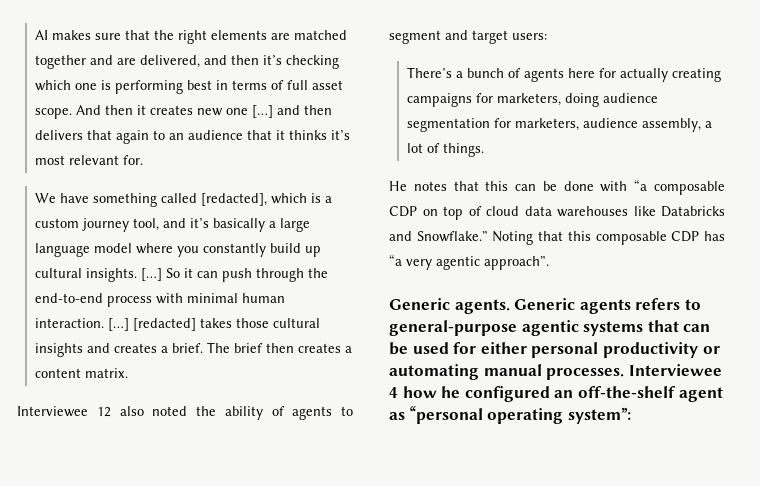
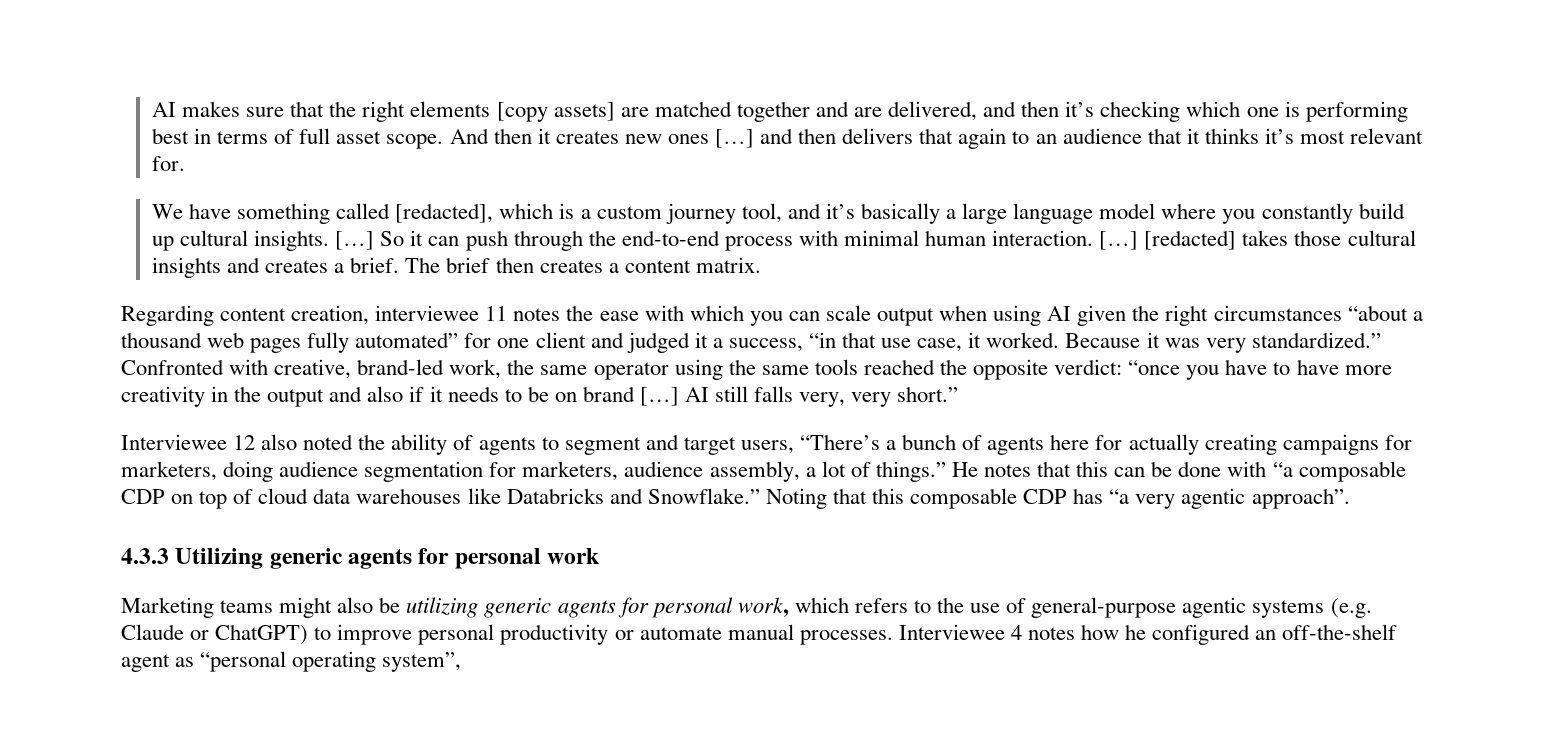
(267, 35) none -> [496,102,615,122] [copy assets]
[225,108,248,115] one -> [667,134,709,144] ones
(128, 373) none -> [121,305,1423,326] [121,332,1381,353] [121,359,1392,380] [121,386,959,407] // Regarding content creation, interviewee 11 notes the ease with which you can scale output when using AI given the right circumstances “about a thousand web pages fully automated” for one client and judged it a success, “in that use case, it worked. Because it was very standardized.” Confronted with creative, brand-led work, the same operator using the same tools reached the opposite verdict: “once you have to have more creativity in the output and also if it needs to be on brand […] AI still falls very, very short.”
[512,33,547,40] [406,67,452,78] users: // There’s -> [740,434,880,454] users, “There’s
[442,143,484,157] things. // -> [875,461,946,482] things.”
[389,298,701,314] [389,320,711,336] [389,342,527,355] Generic agents. Generic agents refers to general-purpose agentic systems that can be used for either -> [121,548,600,569] [121,597,1372,618] [121,624,413,645] 4.3.3 Utilizing generic agents for personal work // Marketing teams might also be utilizing generic agents for personal work, which refers to the use of general-purpose agentic systems (e.g. Claude or ChatGPT) to improve
[389,364,479,380] automating -> [639,627,722,640] automate
(398, 392) none -> [1027,627,1075,640] notes
[567,407,631,424] system”: -> [382,652,462,672] system”,

